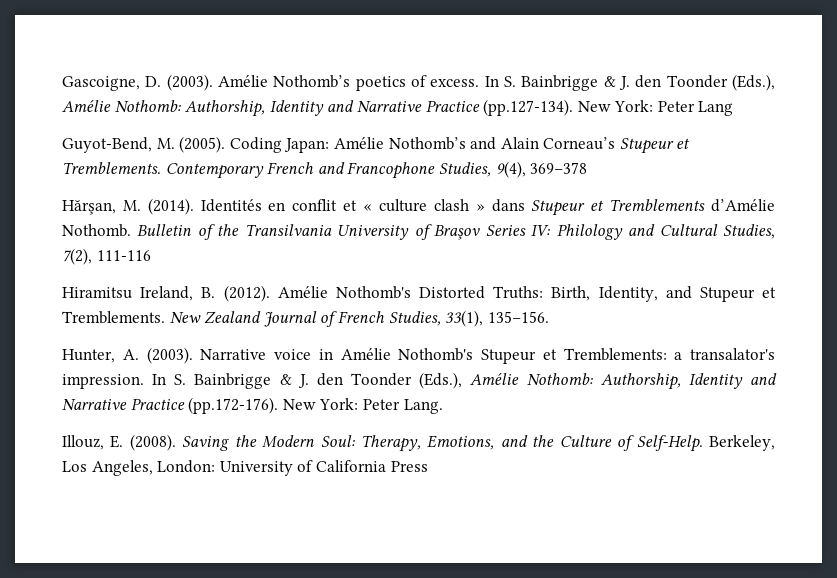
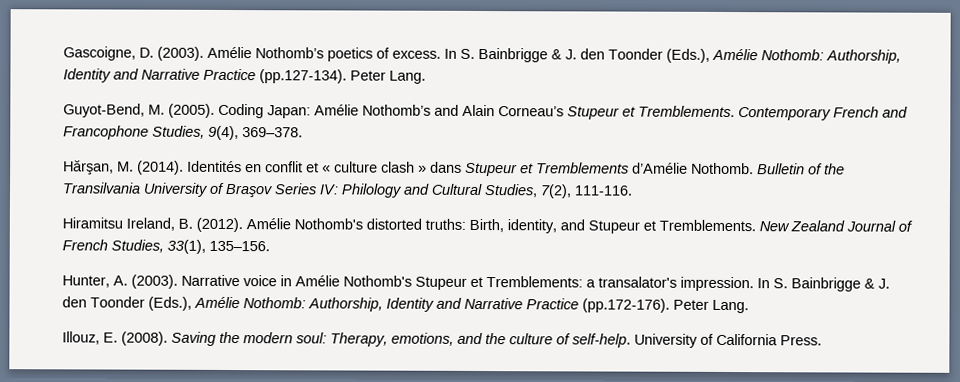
[577,100,734,116] New York: Peter Lang -> [350,70,426,84] Peter Lang.
[530,162,588,174] 369–378 -> [242,127,303,138] 369–378.
[96,250,151,261] 111-116 -> [574,185,633,196] 111-116.
[419,286,658,302] Distorted Truths: Birth, Identity, -> [366,218,557,234] distorted truths: Birth, identity,
[282,398,359,410] New York: -> (670, 305) none
[262,435,776,452] [62,460,216,476] Modern Soul: Therapy, Emotions, and the Culture of Self-Help. Berkeley, Los Angeles, London: -> [243,332,631,348] modern soul: Therapy, emotions, and the culture of self-help.
[390,461,428,472] Press -> [780,335,822,346] Press.

